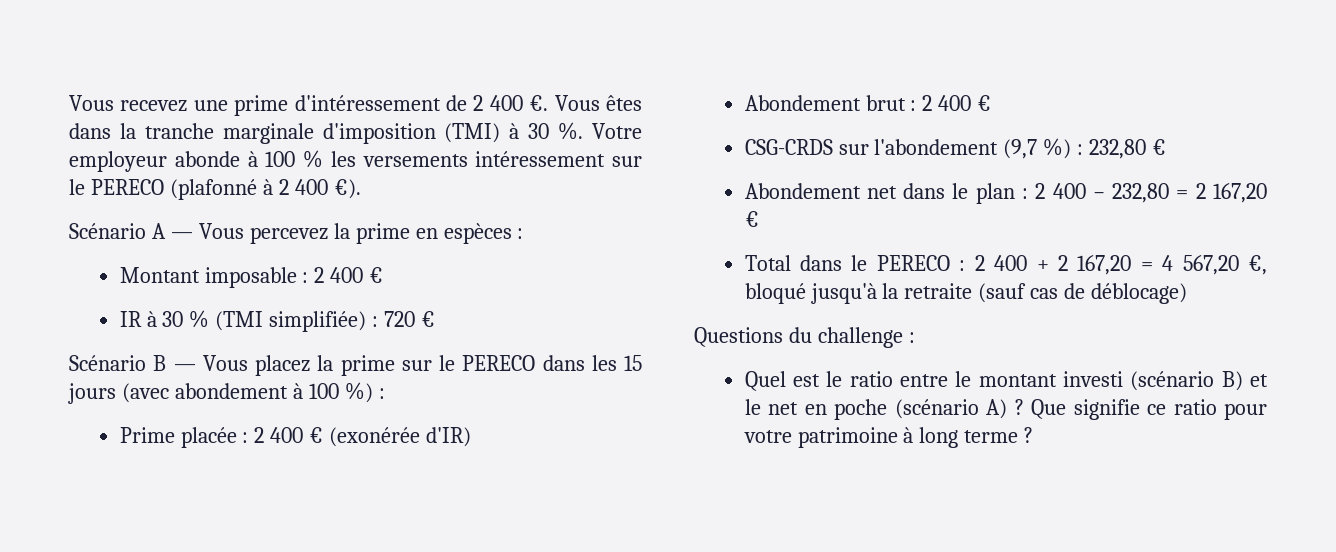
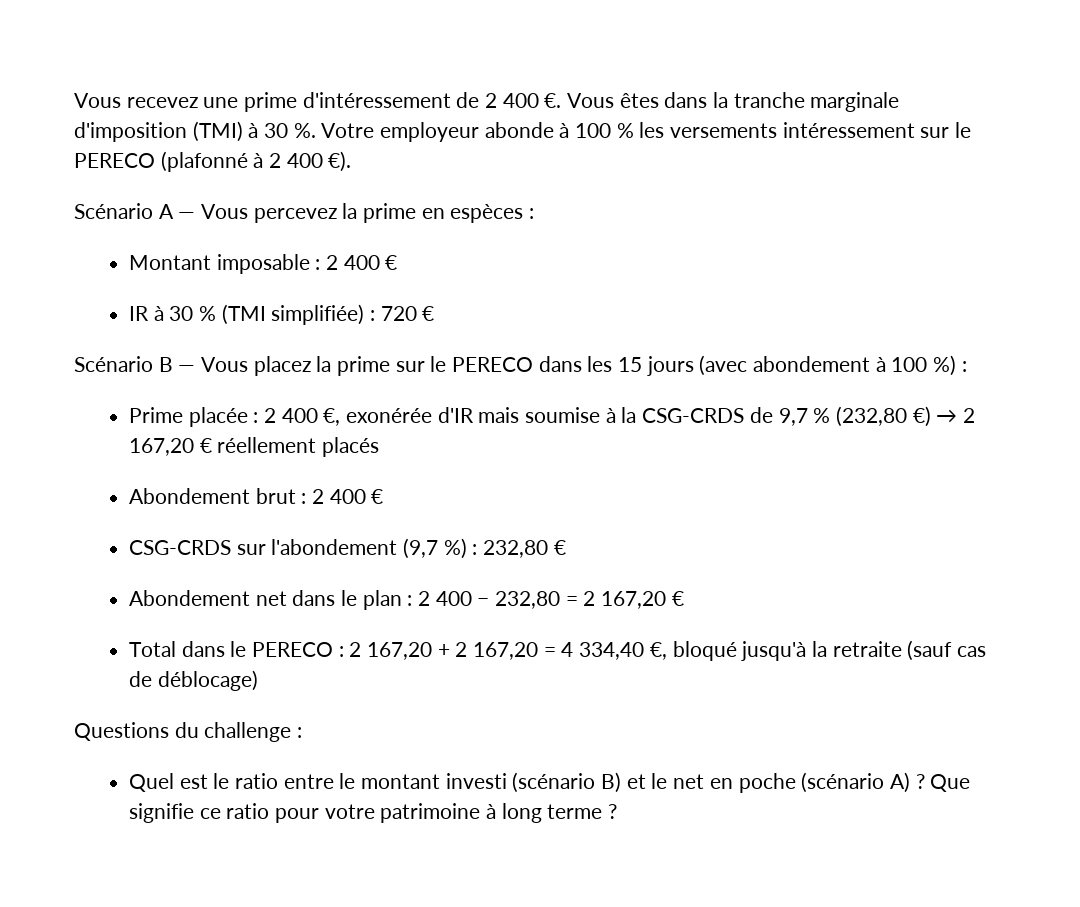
[309,427,472,447] € (exonérée d'IR) -> [323,406,975,427] [129,437,380,457] €, exonérée d'IR mais soumise à la CSG-CRDS de 9,7 % (232,80 €) → 2 167,20 € réellement placés
[994,255,1028,271] 400 -> [367,642,433,660] 167,20
[1182,255,1239,275] 567,20 -> [579,642,645,660] 334,40

